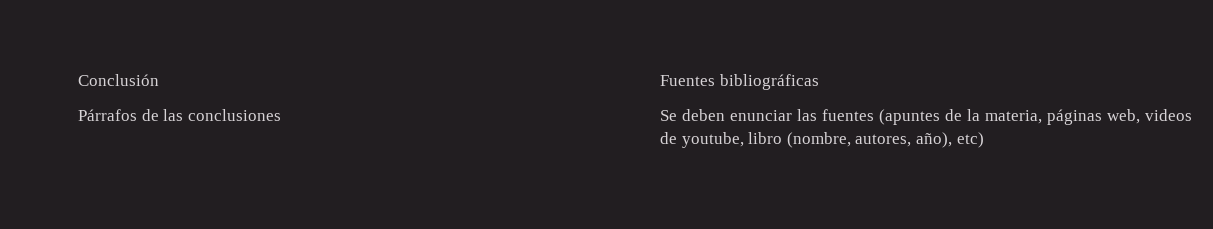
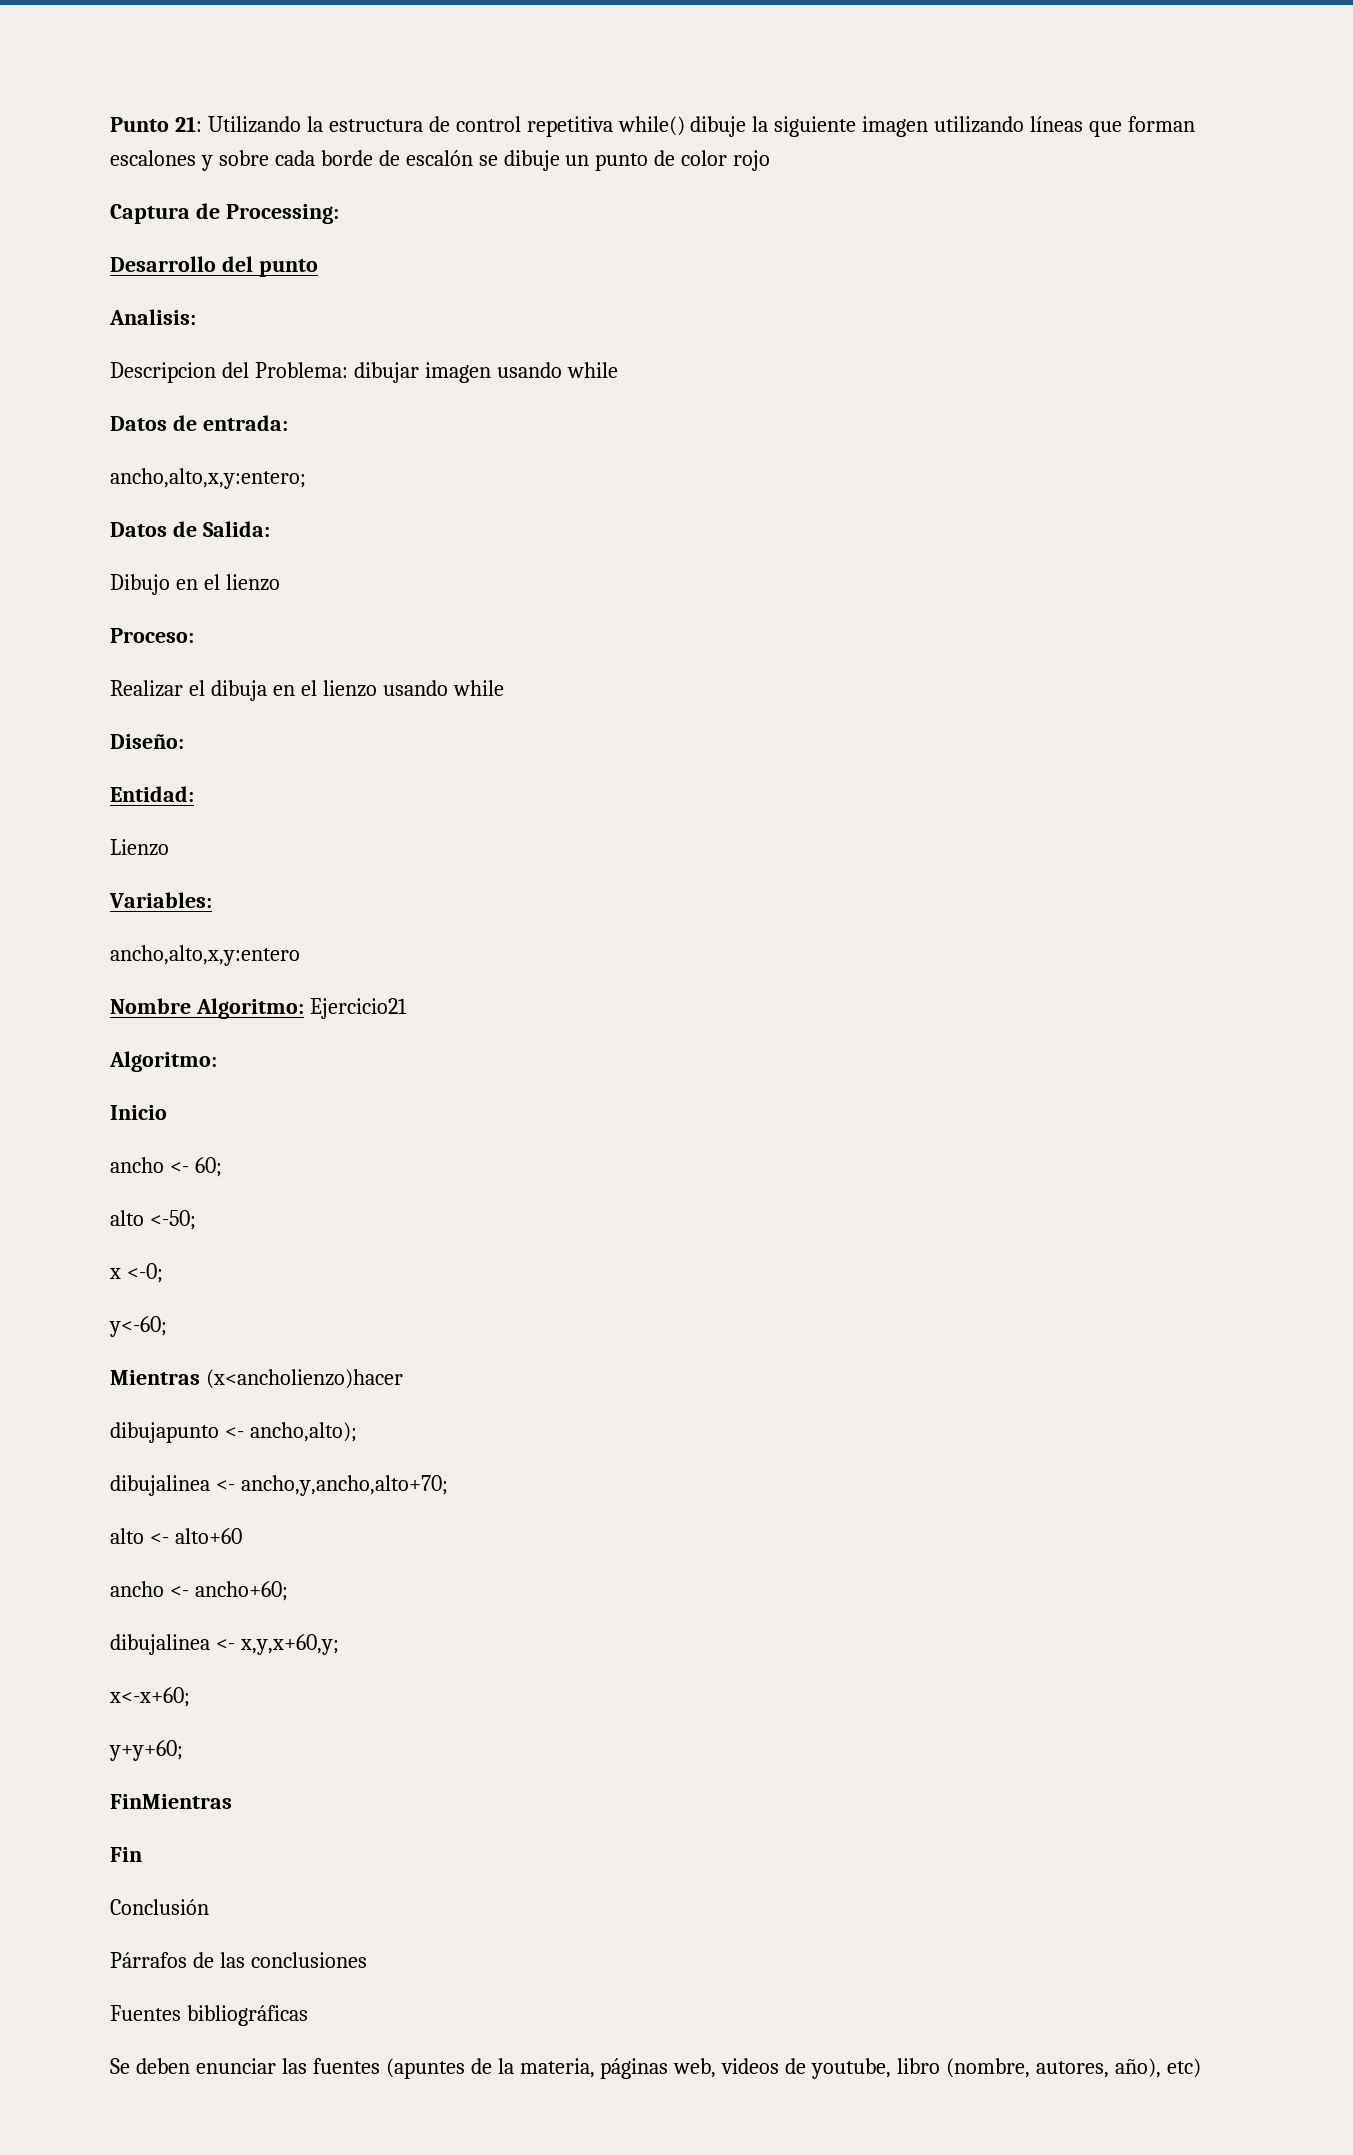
(78, 80) none -> [110,116,1196,137] [110,150,771,171] [110,203,339,224] [110,256,318,277] [109,309,196,325] [110,362,618,383] [110,415,288,431] [110,468,306,489] [110,521,270,537] [110,574,280,595] [110,628,194,643] [110,680,504,701] [110,734,184,749] [110,786,194,802] [110,839,169,856] [109,892,212,908] [110,945,300,966] [110,998,407,1019] [109,1051,217,1072] [110,1105,167,1120] [110,1157,222,1177] [110,1210,196,1230] [109,1263,163,1283] [109,1316,167,1337] [110,1369,403,1389] [110,1422,357,1443] [110,1475,448,1496] [110,1528,242,1544] [110,1581,288,1601] [110,1634,339,1655] [109,1687,190,1707] [109,1740,183,1761] [110,1794,232,1809] [110,1847,142,1862] Punto 21: Utilizando la estructura de control repetitiva while() dibuje la siguiente imagen utilizando líneas que forman escalones y sobre cada borde de escalón se dibuje un punto de color rojo // Captura de Processing: // Desarrollo del punto // Analisis: // Descripcion del Problema: dibujar imagen usando while // Datos de entrada: // ancho,alto,x,y:entero; // Datos de Salida: // Dibujo en el lienzo // Proceso: // Realizar el dibuja en el lienzo usando while // Diseño: // Entidad: // Lienzo // Variables: // ancho,alto,x,y:entero // Nombre Algoritmo: Ejercicio21 // Algoritmo: // Inicio // ancho <- 60; // alto <-50; // x <-0; // y<-60; // Mientras (x<ancholienzo)hacer // dibujapunto <- ancho,alto); // dibujalinea <- ancho,y,ancho,alto+70; // alto <- alto+60 // ancho <- ancho+60; // dibujalinea <- x,y,x+60,y; // x<-x+60; // y+y+60; // FinMientras // Fin //

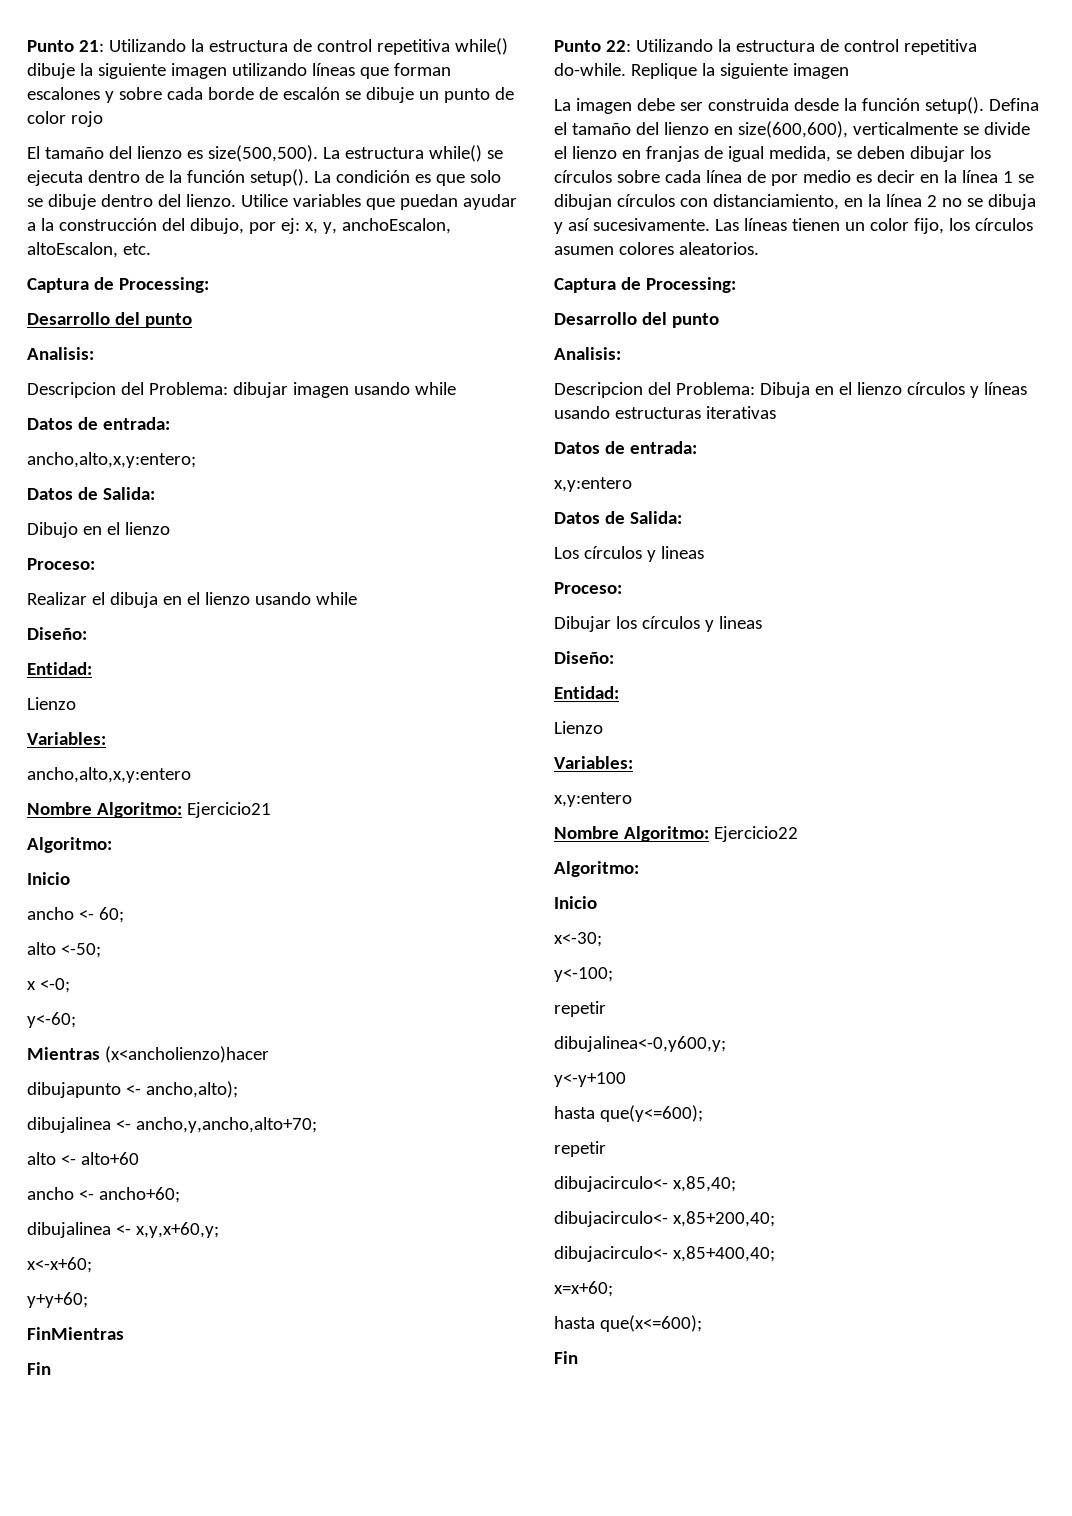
(771, 160) none -> [27,145,503,162] [27,169,501,186] [27,194,517,210] [27,218,451,234] [27,242,151,258] // El tamaño del lienzo es size(500,500). La estructura while() se ejecuta dentro de la función setup(). La condición es que solo se dibuje dentro del lienzo. Utilice variables que puedan ayudar a la construcción del dibujo, por ej: x, y, anchoEscalon, altoEscalon, etc.
[110,1899,209,1915] [110,1952,367,1968] [110,2005,308,2026] [110,2058,1201,2079] Conclusión // Párrafos de las conclusiones // Fuentes bibliográficas // Se deben enunciar las fuentes (apuntes de la materia, páginas web, videos de youtube, libro (nombre, autores, año), etc) -> [554,39,977,55] [554,63,849,79] [554,97,1039,114] [554,121,1030,138] [554,146,991,162] [554,170,1034,186] [554,194,1036,210] [554,218,1033,234] [554,242,759,255] [554,277,736,293] [554,312,719,328] [554,347,621,360] [554,382,1027,398] [554,406,776,419] [554,441,697,454] [554,477,632,492] [554,511,682,524] [554,546,704,562] [554,582,622,594] [554,616,762,632] [554,651,614,664] [554,686,619,699] [554,721,603,734] [554,756,633,769] [554,792,632,807] [554,826,798,842] [554,861,639,877] [554,896,597,909] [554,932,602,947] [554,967,613,982] [554,1001,606,1017] [554,1036,726,1052] [554,1072,626,1087] [554,1105,703,1122] [554,1141,606,1157] [554,1176,736,1192] [554,1211,775,1227] [554,1246,775,1262] [554,1281,613,1297] [554,1315,702,1332] [554,1351,578,1364] Punto 22: Utilizando la estructura de control repetitiva do-while. Replique la siguiente imagen // La imagen debe ser construida desde la función setup(). Defina el tamaño del lienzo en size(600,600), verticalmente se divide el lienzo en franjas de igual medida, se deben dibujar los círculos sobre cada línea de por medio es decir en la línea 1 se dibujan círculos con distanciamiento, en la línea 2 no se dibuja y así sucesivamente. Las líneas tienen un color fijo, los círculos asumen colores aleatorios. // Captura de Processing: // Desarrollo del punto // Analisis: // Descripcion del Problema: Dibuja en el lienzo círculos y líneas usando estructuras iterativas // Datos de entrada: // x,y:entero // Datos de Salida: // Los círculos y lineas // Proceso: // Dibujar los círculos y lineas // Diseño: // Entidad: // Lienzo // Variables: // x,y:entero // Nombre Algoritmo: Ejercicio22 // Algoritmo: // Inicio // x<-30; // y<-100; // repetir // dibujalinea<-0,y600,y; // y<-y+100 // hasta que(y<=600); // repetir // dibujacirculo<- x,85,40; // dibujacirculo<- x,85+200,40; // dibujacirculo<- x,85+400,40; // x=x+60; // hasta que(x<=600); // Fin

